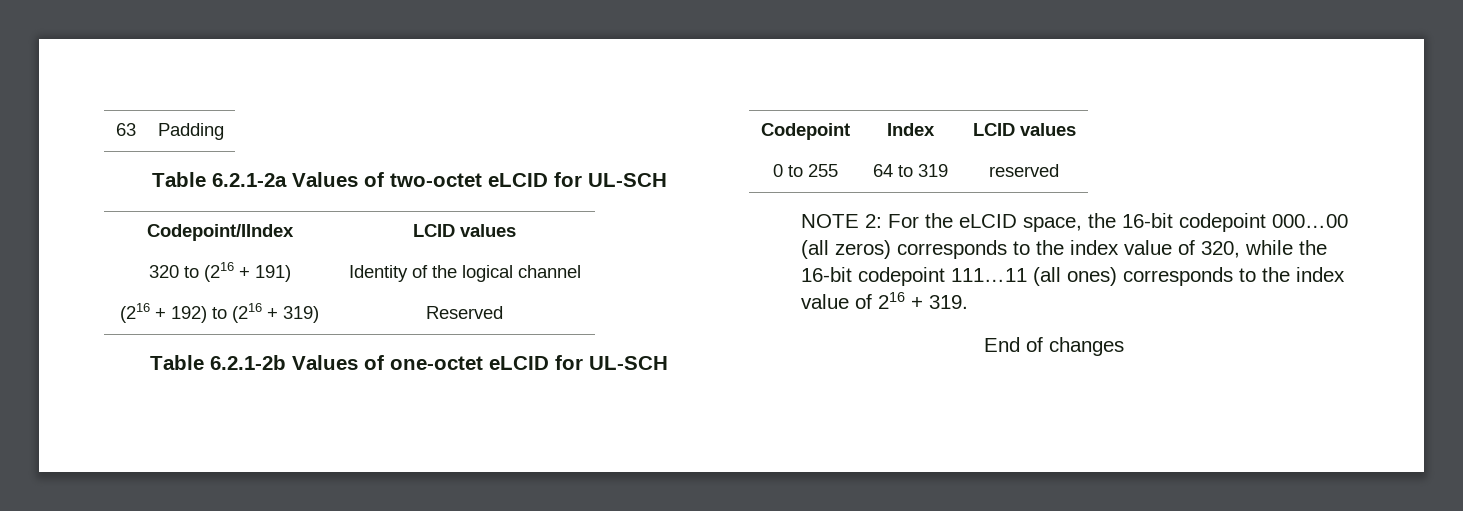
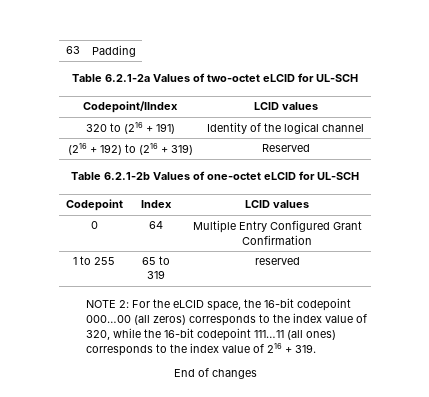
(783, 170) none -> [149,221,163,229] [192,220,362,233] [242,235,312,245] [73,257,77,265] | 64 | Multiple Entry Configured Grant Confirmation // 1
[873,164,893,177] 64 -> [142,257,156,265] 65

